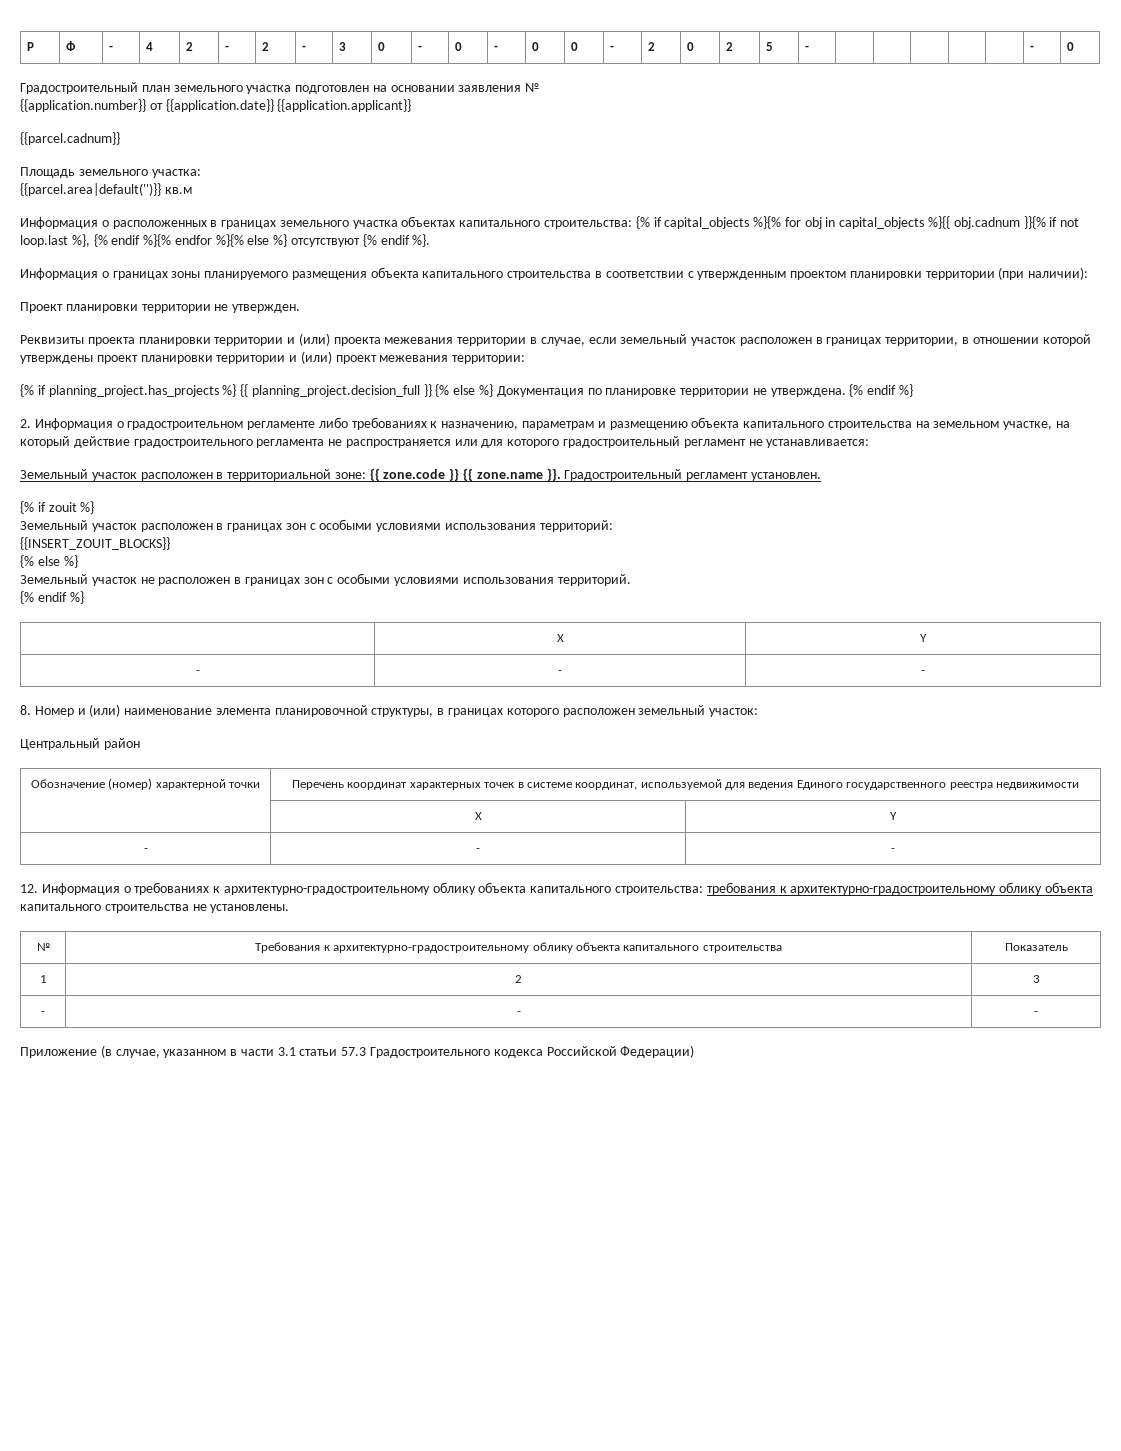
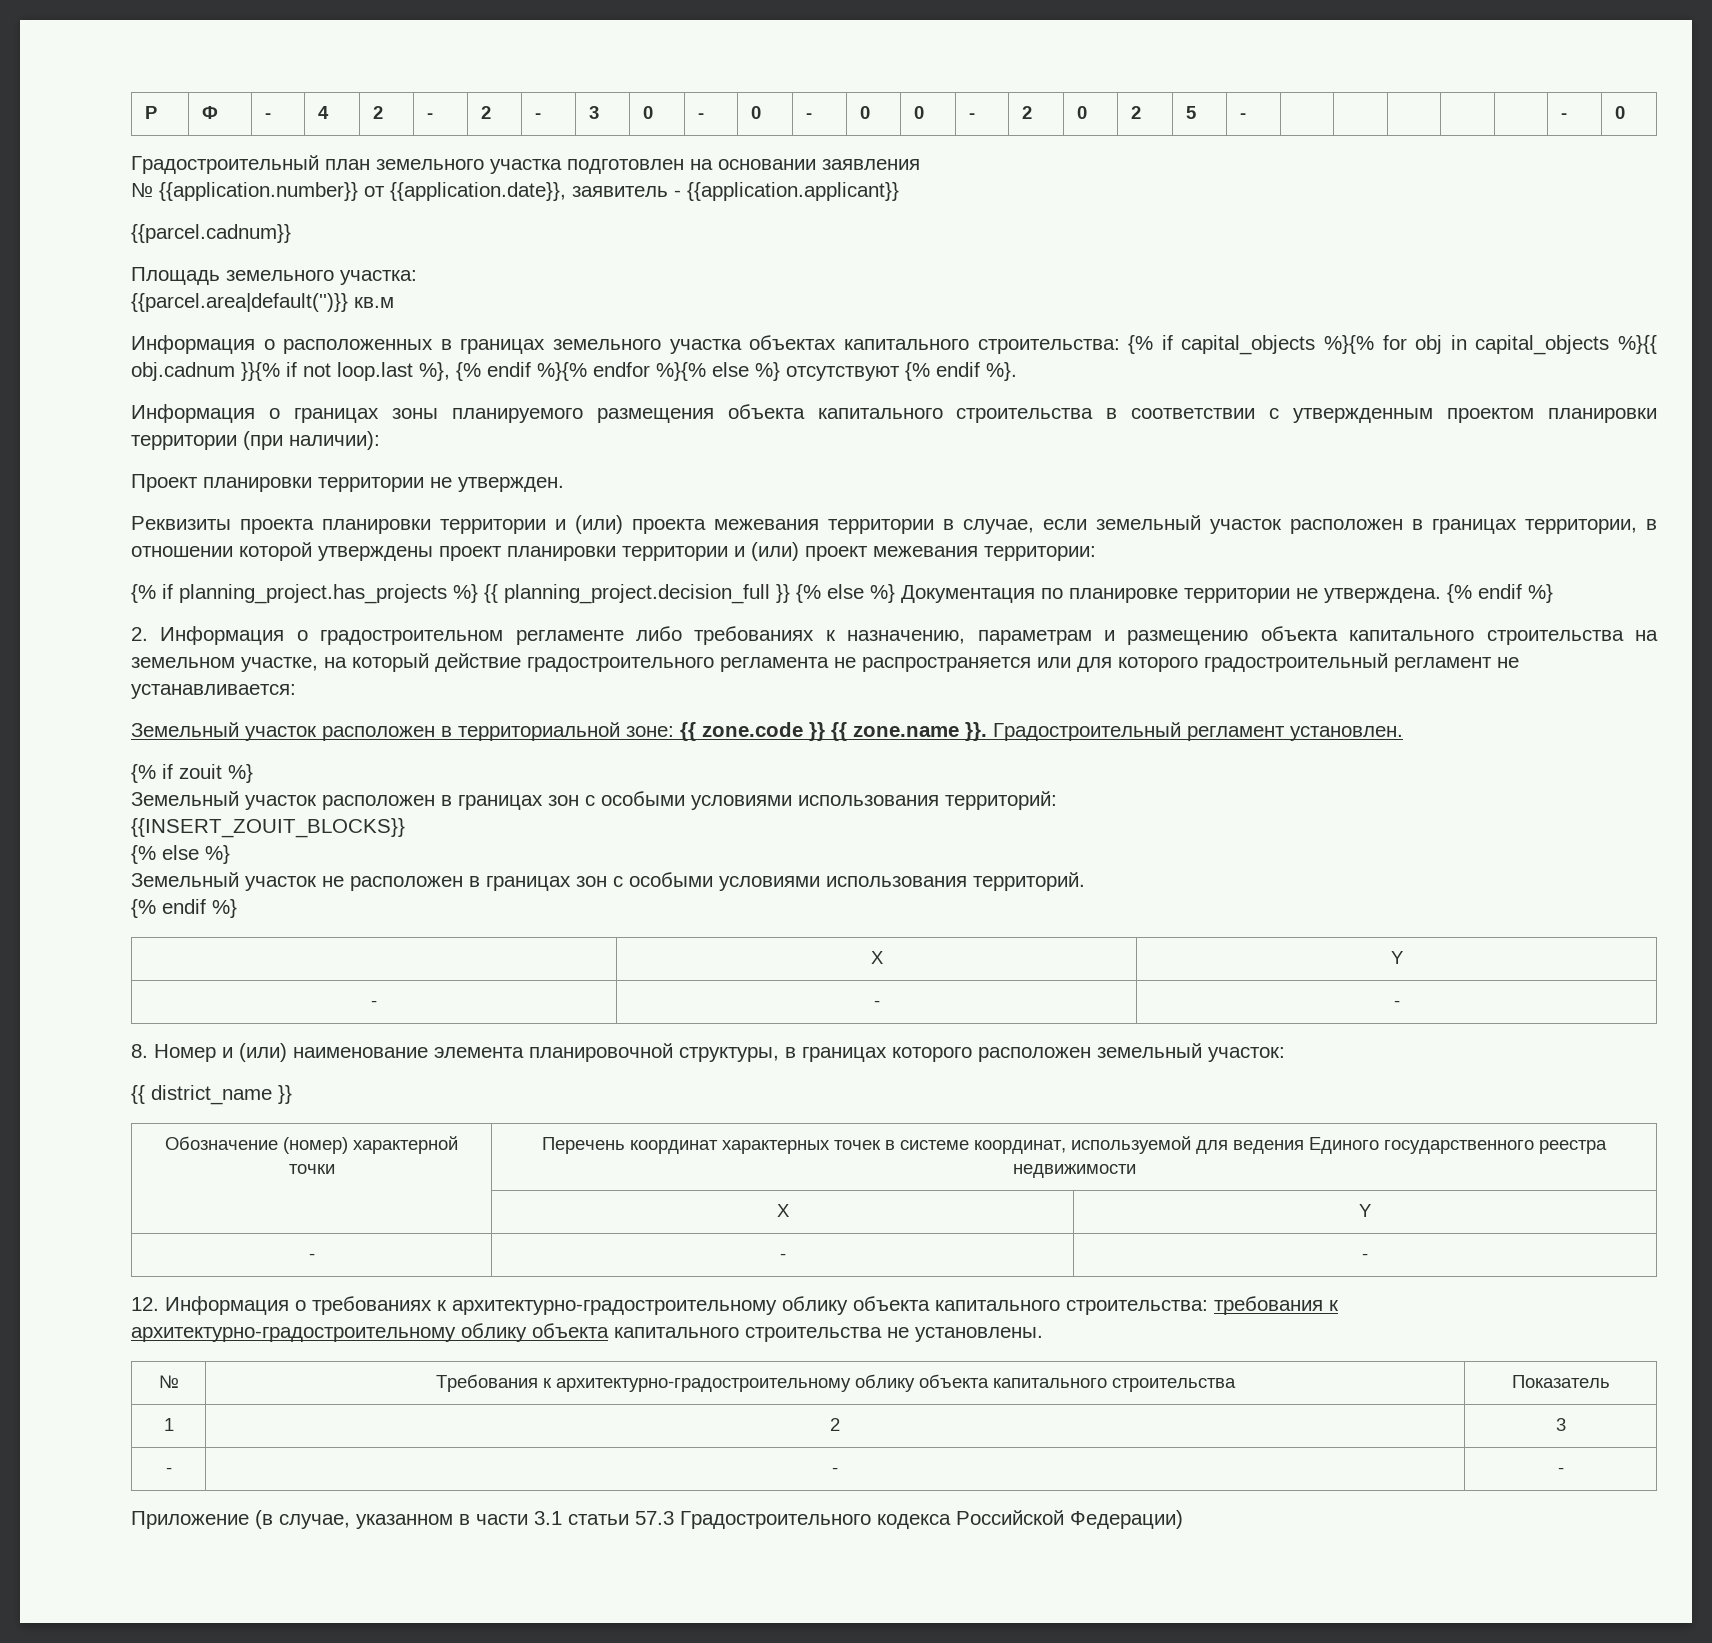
[525,83,540,92] № // -> [131,183,153,197] // №
[165,99,274,112] {{application.date}} -> [390,182,681,201] {{application.date}}, заявитель -
[20,738,140,750] Центральный район -> [131,1085,292,1105] {{ district_name }}

